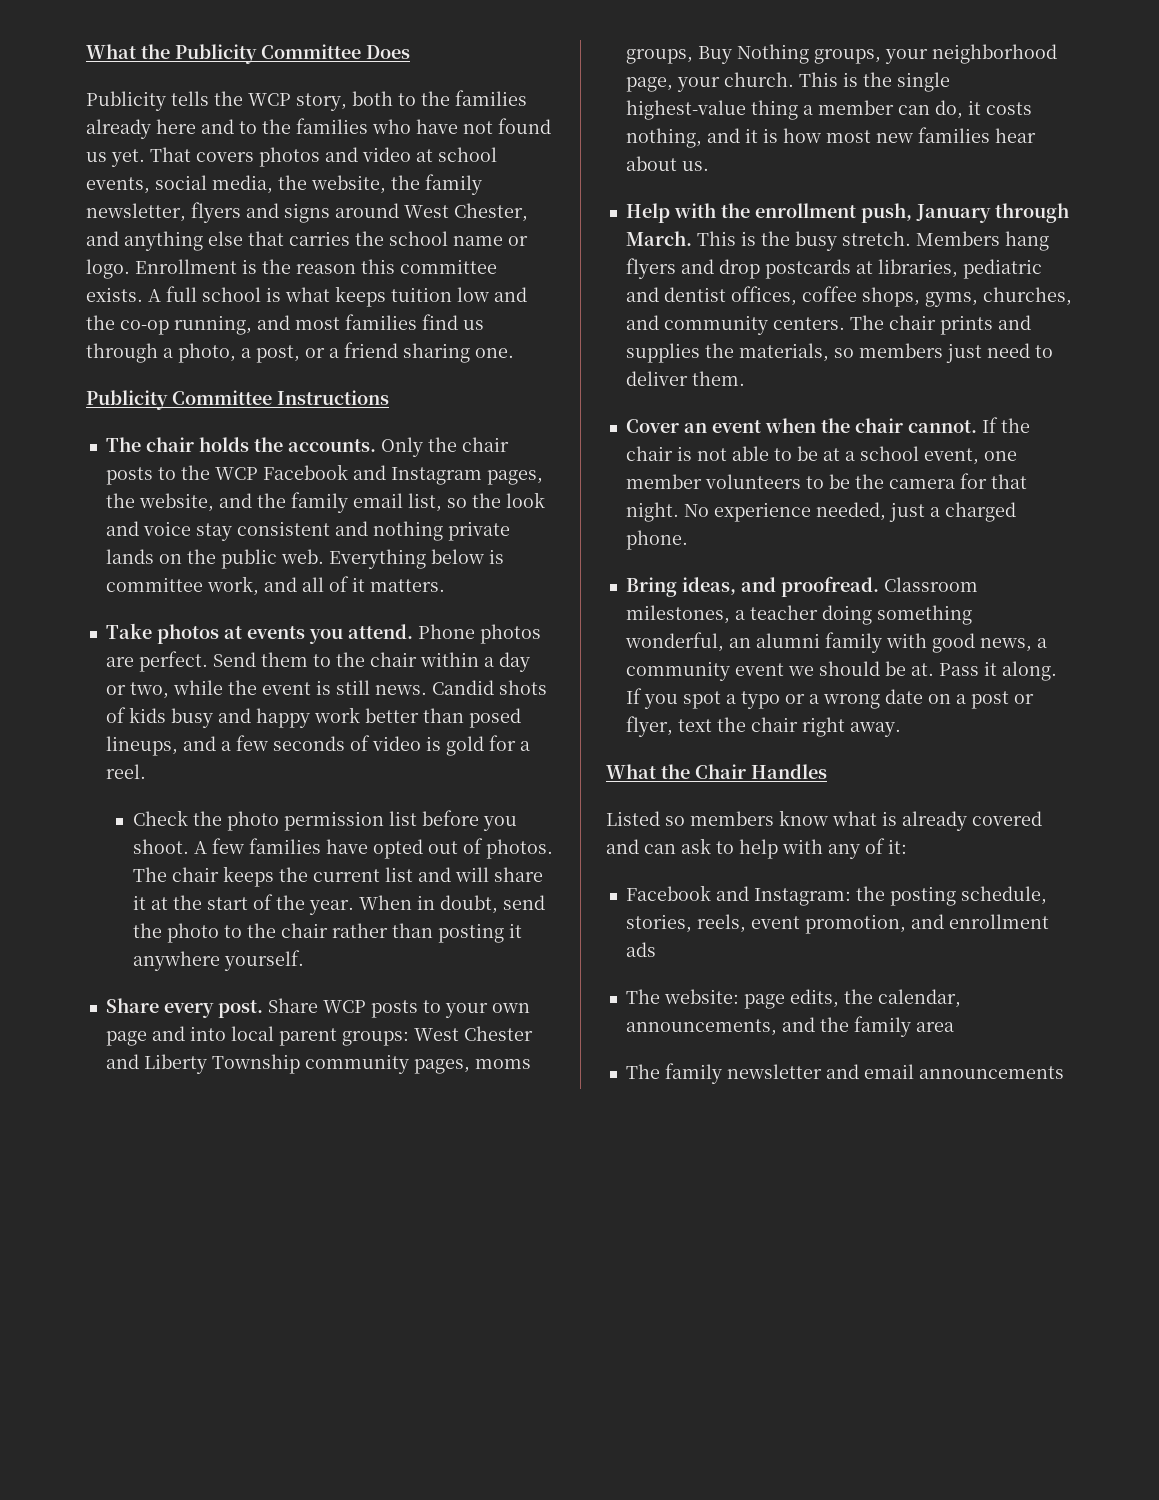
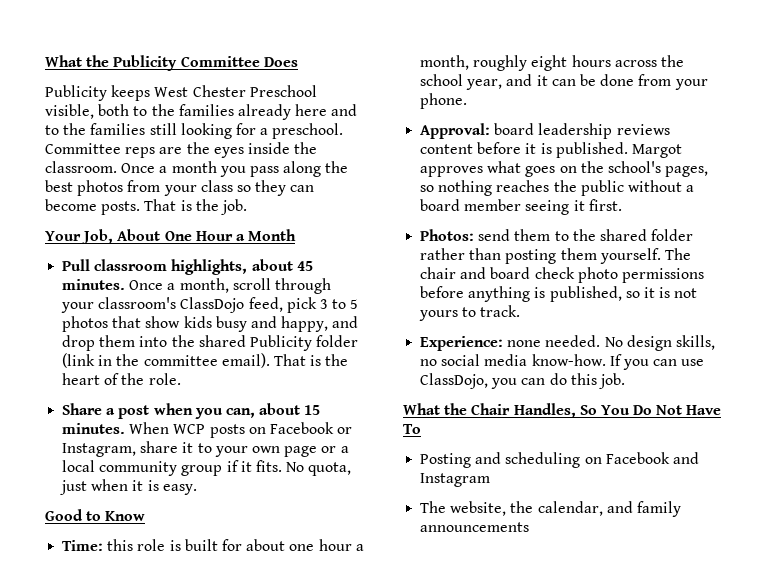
[171,91,347,111] tells the WCP story, -> [111,85,317,101] [45,104,94,119] keeps West Chester Preschool visible,
[372,118,551,134] [86,147,497,167] [86,174,482,195] [86,202,528,223] [86,231,528,251] [86,259,497,279] [86,286,527,307] [86,314,484,335] [86,342,514,363] [86,390,389,410] [105,437,509,457] [105,464,543,485] [105,492,545,513] [105,521,510,541] [105,549,504,569] [105,576,445,596] [105,623,541,644] [105,651,530,672] [105,680,547,699] [105,707,521,728] [105,735,530,756] [105,764,146,779] [132,810,517,831] [132,838,553,859] [132,866,543,887] [132,894,545,915] [132,923,522,943] [132,950,304,971] [105,998,530,1018] [105,1026,533,1046] [105,1054,531,1074] [625,44,1057,64] [625,72,950,92] [625,100,1032,120] [625,127,1036,148] [625,156,709,171] [625,203,1069,223] [625,231,1049,251] [625,258,1042,279] [625,286,1072,307] [625,315,1031,335] [625,343,1053,363] [625,371,745,386] [625,417,1030,433] [625,446,1017,465] [625,473,1027,489] [625,502,1016,522] [625,530,688,550] [625,576,978,597] [625,605,972,625] [624,632,1047,653] [625,661,1057,681] [625,688,1034,709] [625,716,901,737] [606,764,827,779] [606,810,1042,831] [606,838,907,859] [625,885,1047,906] [625,914,1049,934] [625,942,656,957] [625,989,961,1009] [625,1016,954,1037] [625,1063,914,1084] who have not found us yet. That covers photos and video at school events, social media, the website, the family newsletter, flyers and signs around West Chester, and anything else that carries the school name or logo. Enrollment is the reason this committee exists. A full school is what keeps tuition low and the co-op running, and most families find us through a photo, a post, or a friend sharing one. // Publicity Committee Instructions // The chair holds the accounts. Only the chair posts to the WCP Facebook and Instagram pages, the website, and the family email list, so the look and voice stay consistent and nothing private lands on the public web. Everything below is committee work, and all of it matters. // Take photos at events you attend. Phone photos are perfect. Send them to the chair within a day or two, while the event is still news. Candid shots of kids busy and happy work better than posed lineups, and a few seconds of video is gold for a reel. // Check the photo permission list before you shoot. A few families have opted out of photos. The chair keeps the current list and will share it at the start of the year. When in doubt, send the photo to the chair rather than posting it anywhere yourself. // Share every post. Share WCP posts to your own page and into local parent groups: West Chester and Liberty Township community pages, moms groups, Buy Nothing groups, your neighborhood page, your church. This is the single highest-value thing a member can do, it costs nothing, and it is how most new families hear about us. // Help with the enrollment push, January through March. This is the busy stretch. Members hang flyers and drop postcards at libraries, pediatric and dentist offices, coffee shops, gyms, churches, and community centers. The chair prints and supplies the materials, so members just need to deliver them. // Cover an event when the chair cannot. If the chair is not able to be at a school event, one member volunteers to be the camera for that night. No experience needed, just a charged phone. // Bring ideas, and proofread. Classroom milestones, a teacher doing something wonderful, an alumni family with good news, a community event we should be at. Pass it along. If you spot a typo or a wrong date on a post or flyer, text the chair right away. // What the Chair Handles // Listed so members know what is already covered and can ask to help with any of it: // Facebook and Instagram: the posting schedule, stories, reels, event promotion, and enrollment ads // The website: page edits, the calendar, announcements, and the family area // The family newsletter and email -> [149,123,344,139] [45,142,318,158] [45,161,349,177] [45,180,315,196] [45,199,247,215] [45,229,297,244] [62,259,313,275] [62,278,331,294] [61,297,359,313] [62,316,359,332] [62,335,359,351] [62,353,349,368] [62,373,181,385] [62,403,321,419] [62,422,353,438] [62,441,349,457] [62,460,352,476] [60,479,197,495] [45,509,146,521] [62,539,364,551] [420,55,684,71] [420,74,708,90] [420,93,468,109] [420,123,670,139] [420,142,682,158] [420,161,709,177] [420,180,695,196] [420,199,622,215] [420,229,694,241] [420,248,691,264] [420,267,704,283] [420,286,698,302] [419,305,521,321] [420,335,715,351] [420,354,705,370] [420,373,625,389] [403,403,722,418] [403,424,421,434] [420,452,699,468] [420,473,491,487] [420,501,681,517] still looking for a preschool. Committee reps are the eyes inside the classroom. Once a month you pass along the best photos from your class so they can become posts. That is the job. // Your Job, About One Hour a Month // Pull classroom highlights, about 45 minutes. Once a month, scroll through your classroom's ClassDojo feed, pick 3 to 5 photos that show kids busy and happy, and drop them into the shared Publicity folder (link in the committee email). That is the heart of the role. // Share a post when you can, about 15 minutes. When WCP posts on Facebook or Instagram, share it to your own page or a local community group if it fits. No quota, just when it is easy. // Good to Know // Time: this role is built for about one hour a month, roughly eight hours across the school year, and it can be done from your phone. // Approval: board leadership reviews content before it is published. Margot approves what goes on the school's pages, so nothing reaches the public without a board member seeing it first. // Photos: send them to the shared folder rather than posting them yourself. The chair and board check photo permissions before anything is published, so it is not yours to track. // Experience: none needed. No design skills, no social media know-how. If you can use ClassDojo, you can do this job. // What the Chair Handles, So You Do Not Have To // Posting and scheduling on Facebook and Instagram // The website, the calendar, and family

